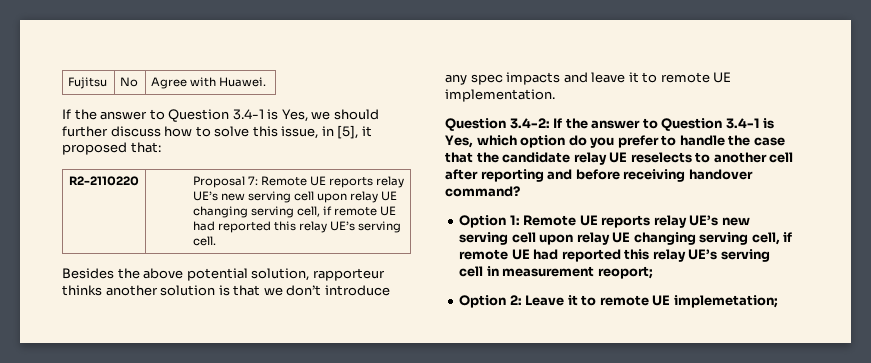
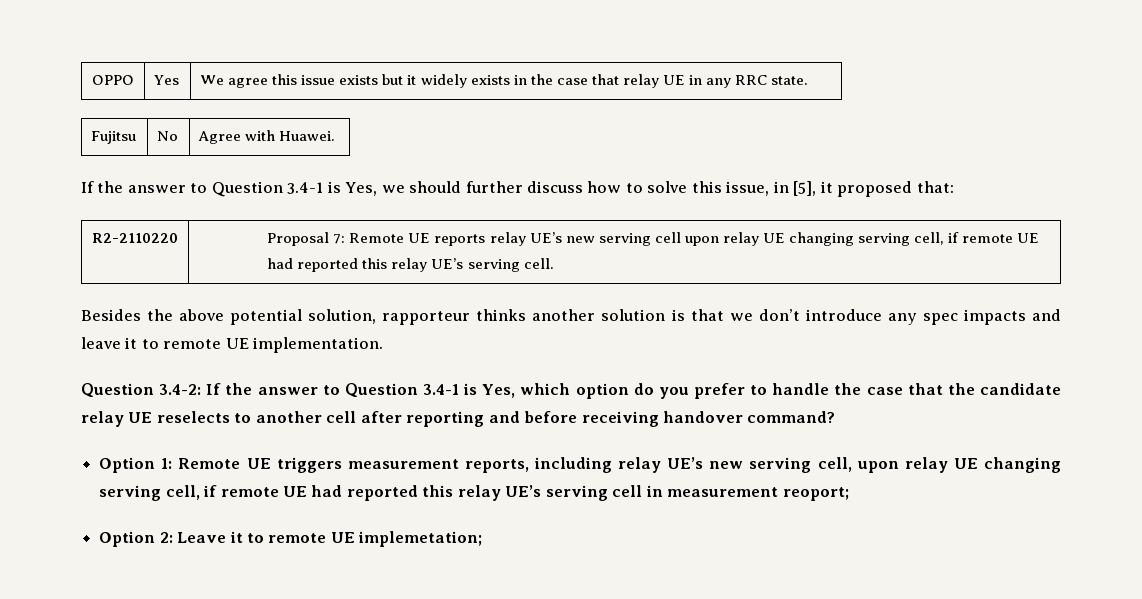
(68, 83) none -> [92,75,134,85] [154,75,180,85] [200,74,809,88] OPPO | Yes | We agree this issue exists but it widely exists in the case that relay UE in any RRC state. //
[601,215,750,228] [459,232,536,245] reports relay UE’s new serving cell -> [276,457,852,473] triggers measurement reports, including relay UE’s new serving cell,

